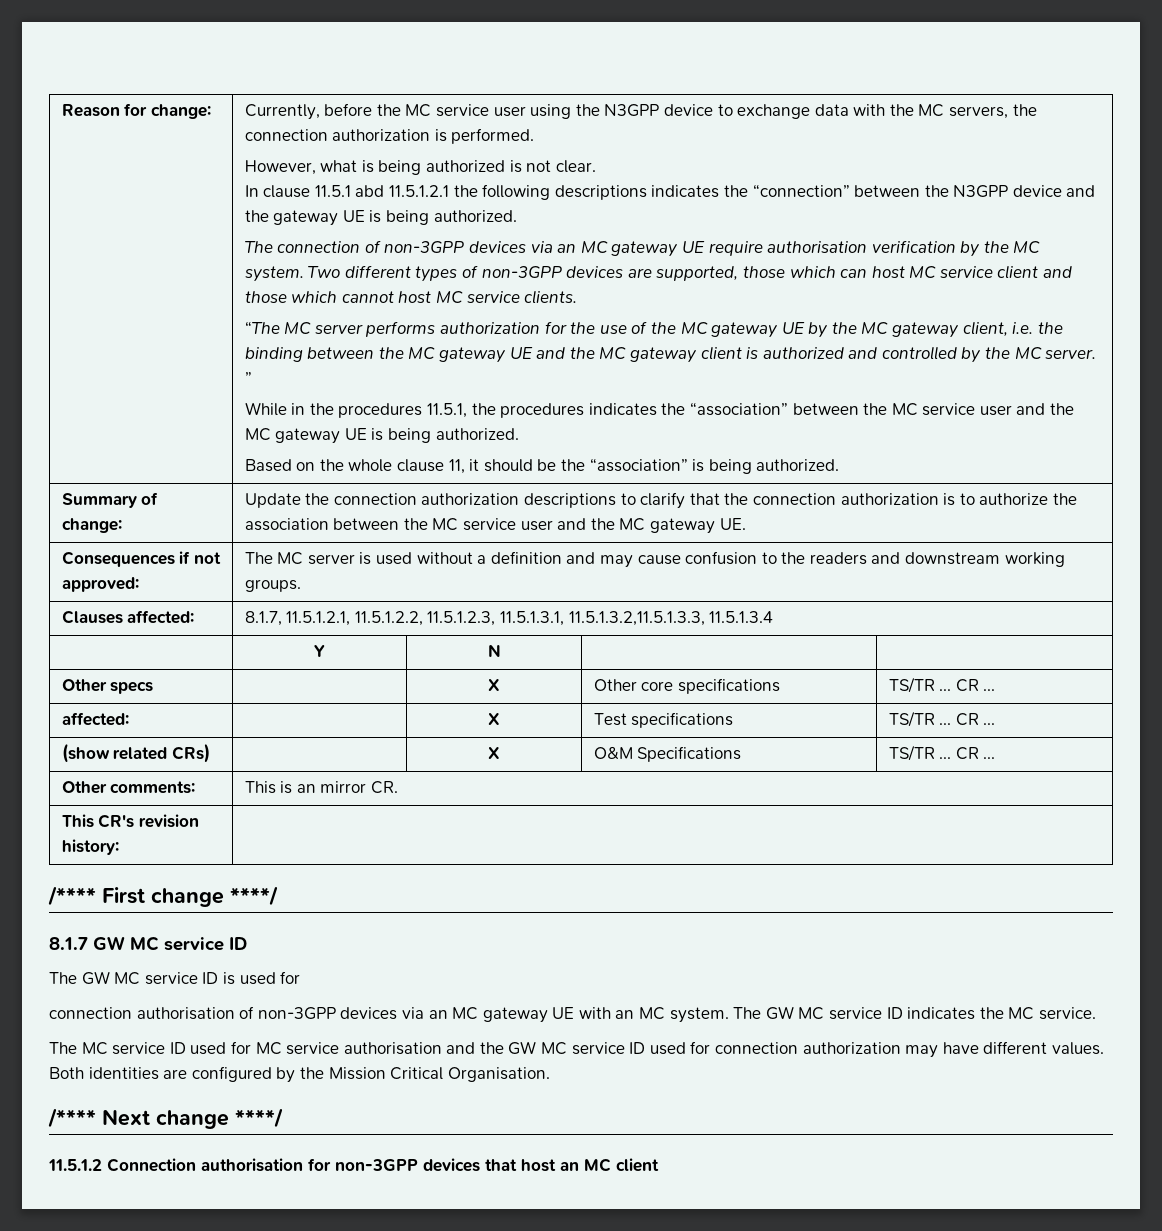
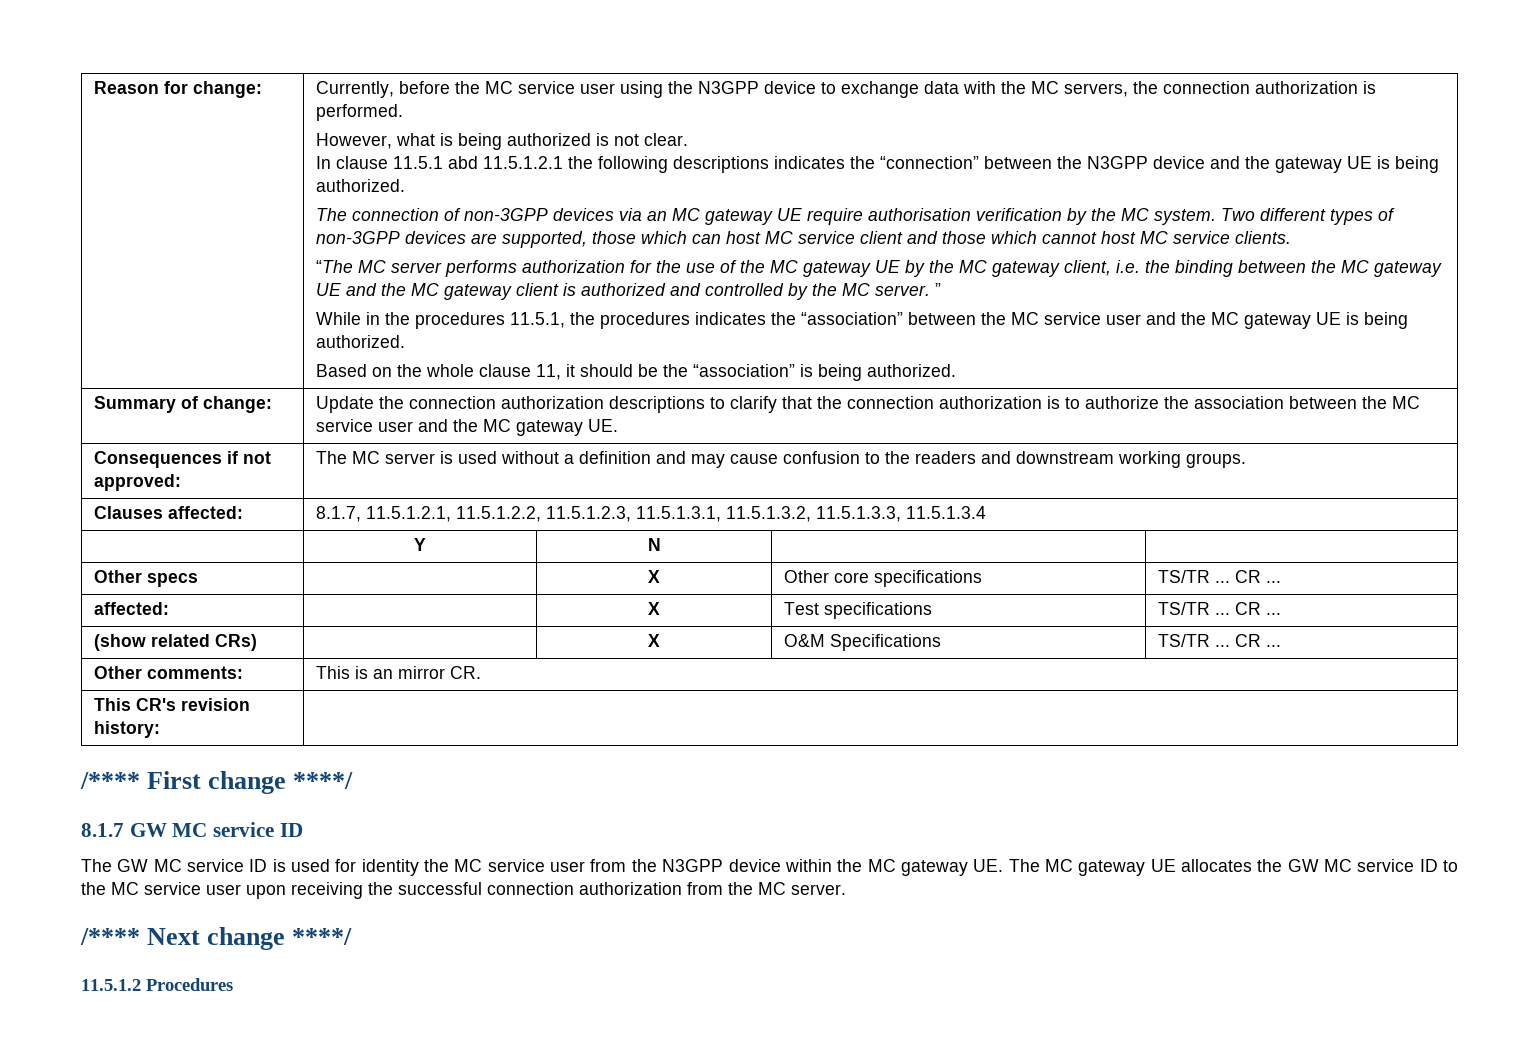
[568,611,705,626] 11.5.1.3.2,11.5.1.3.3, -> [725,506,901,522] 11.5.1.3.2, 11.5.1.3.3,
[49,1006,1096,1023] [49,1041,476,1055] // connection authorisation of non-3GPP devices via an MC gateway UE with an MC system. The GW MC service ID indicates the MC service. // The MC service ID used for MC service authorisation and -> [361,859,1252,876] identity the MC service user from the N3GPP device within the MC gateway UE. The MC gateway UE allocates
[649,1041,1104,1058] [49,1066,550,1083] used for connection authorization may have different values. Both identities are configured by the Mission Critical Organisation. -> [1443,860,1458,872] [81,882,846,899] to the MC service user upon receiving the successful connection authorization from the MC server.
[107,1158,659,1172] Connection authorisation for non-3GPP devices that host an MC client -> [146,978,233,991] Procedures

